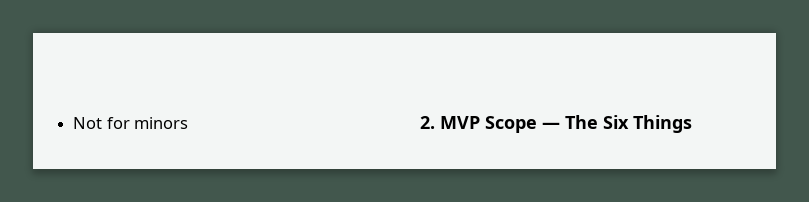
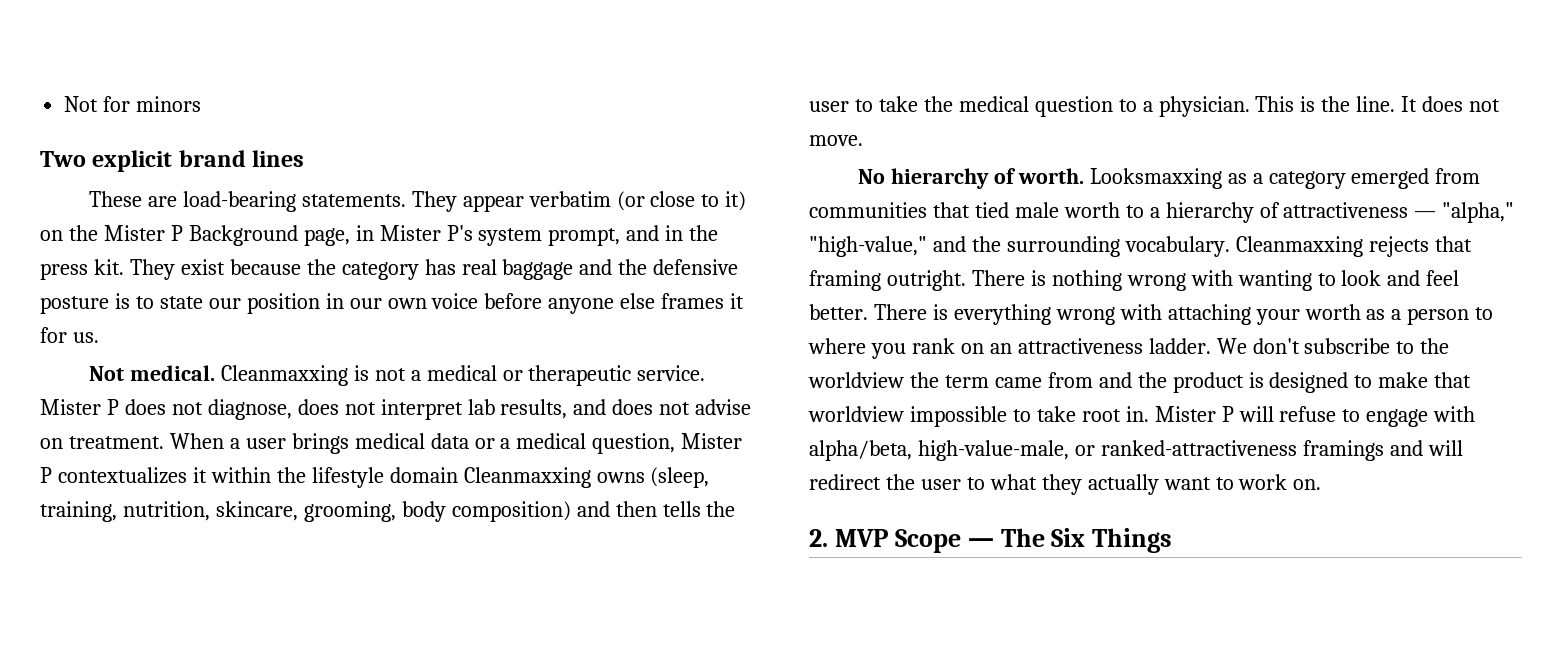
(189, 123) none -> [40,150,305,172] [88,191,747,212] [40,225,719,246] [40,259,739,280] [40,293,745,314] [40,327,99,343] [88,365,706,386] [40,399,752,420] [40,433,743,454] [40,467,710,488] [40,501,736,522] [809,96,1501,117] [809,135,863,146] [857,168,1481,189] [809,202,1515,223] [809,236,1472,257] [809,270,1460,291] [809,304,1494,325] [808,338,1450,359] [808,372,1472,393] [808,406,1476,427] [809,440,1463,461] [809,474,1322,495] // Two explicit brand lines // These are load-bearing statements. They appear verbatim (or close to it) on the Mister P Background page, in Mister P's system prompt, and in the press kit. They exist because the category has real baggage and the defensive posture is to state our position in our own voice before anyone else frames it for us. // Not medical. Cleanmaxxing is not a medical or therapeutic service. Mister P does not diagnose, does not interpret lab results, and does not advise on treatment. When a user brings medical data or a medical question, Mister P contextualizes it within the lifestyle domain Cleanmaxxing owns (sleep, training, nutrition, skincare, grooming, body composition) and then tells the user to take the medical question to a physician. This is the line. It does not move. // No hierarchy of worth. Looksmaxxing as a category emerged from communities that tied male worth to a hierarchy of attractiveness — "alpha," "high-value," and the surrounding vocabulary. Cleanmaxxing rejects that framing outright. There is nothing wrong with wanting to look and feel better. There is everything wrong with attaching your worth as a person to where you rank on an attractiveness ladder. We don't subscribe to the worldview the term came from and the product is designed to make that worldview impossible to take root in. Mister P will refuse to engage with alpha/beta, high-value-male, or ranked-attractiveness framings and will redirect the user to what they actually want to work on.

